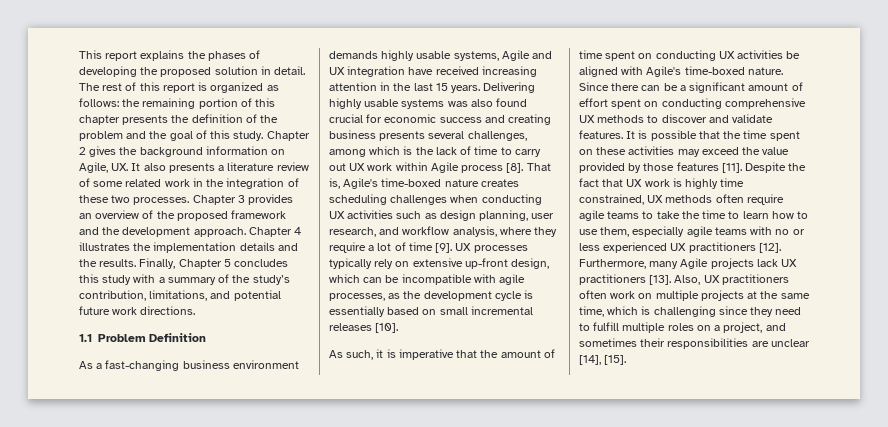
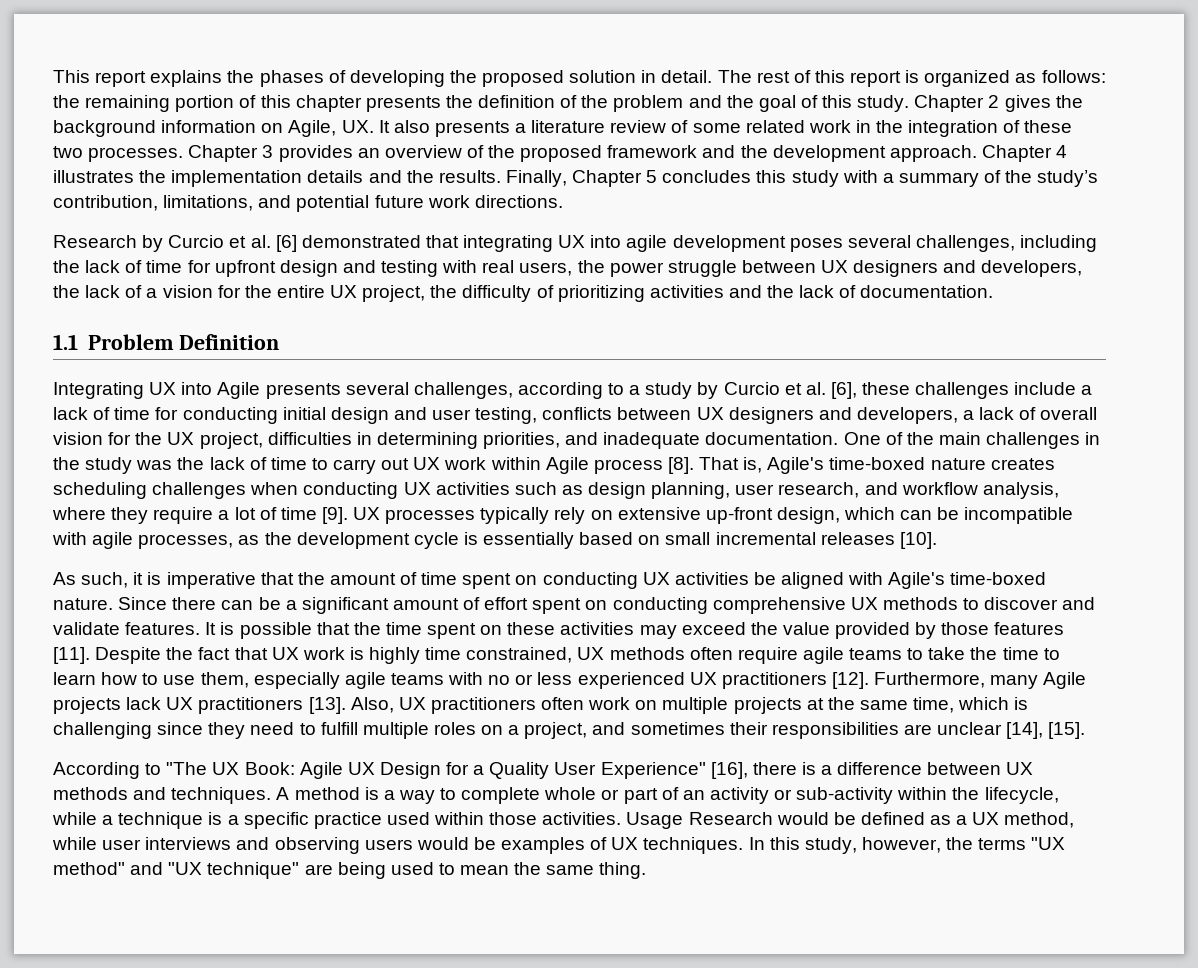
[79,333,207,342] [79,360,299,371] [329,50,553,61] [329,66,537,77] [329,82,536,93] [329,98,528,109] [329,114,552,125] [329,130,527,141] [329,146,413,157] 1.1 Problem Definition // As a fast-changing business environment demands highly usable systems, Agile and UX integration have received increasing attention in the last 15 years. Delivering highly usable systems was also found crucial for economic success and creating business presents several challenges, among which is -> [53,235,1098,252] [53,260,1083,277] [53,285,994,302] [53,334,280,350] [53,382,1093,399] [53,407,1098,424] [53,432,1101,449] [53,457,173,474] Research by Curcio et al. [6] demonstrated that integrating UX into agile development poses several challenges, including the lack of time for upfront design and testing with real users, the power struggle between UX designers and developers, the lack of a vision for the entire UX project, the difficulty of prioritizing activities and the lack of documentation. // 1.1 Problem Definition // Integrating UX into Agile presents several challenges, according to a study by Curcio et al. [6], these challenges include a lack of time for conducting initial design and user testing, conflicts between UX designers and developers, a lack of overall vision for the UX project, difficulties in determining priorities, and inadequate documentation. One of the main challenges in the study was
(627, 360) none -> [53,762,1034,779] [53,787,1059,804] [52,812,1075,829] [52,837,1066,854] [53,862,647,879] // According to "The UX Book: Agile UX Design for a Quality User Experience" [16], there is a difference between UX methods and techniques. A method is a way to complete whole or part of an activity or sub-activity within the lifecycle, while a technique is a specific practice used within those activities. Usage Research would be defined as a UX method, while user interviews and observing users would be examples of UX techniques. In this study, however, the terms "UX method" and "UX technique" are being used to mean the same thing.

